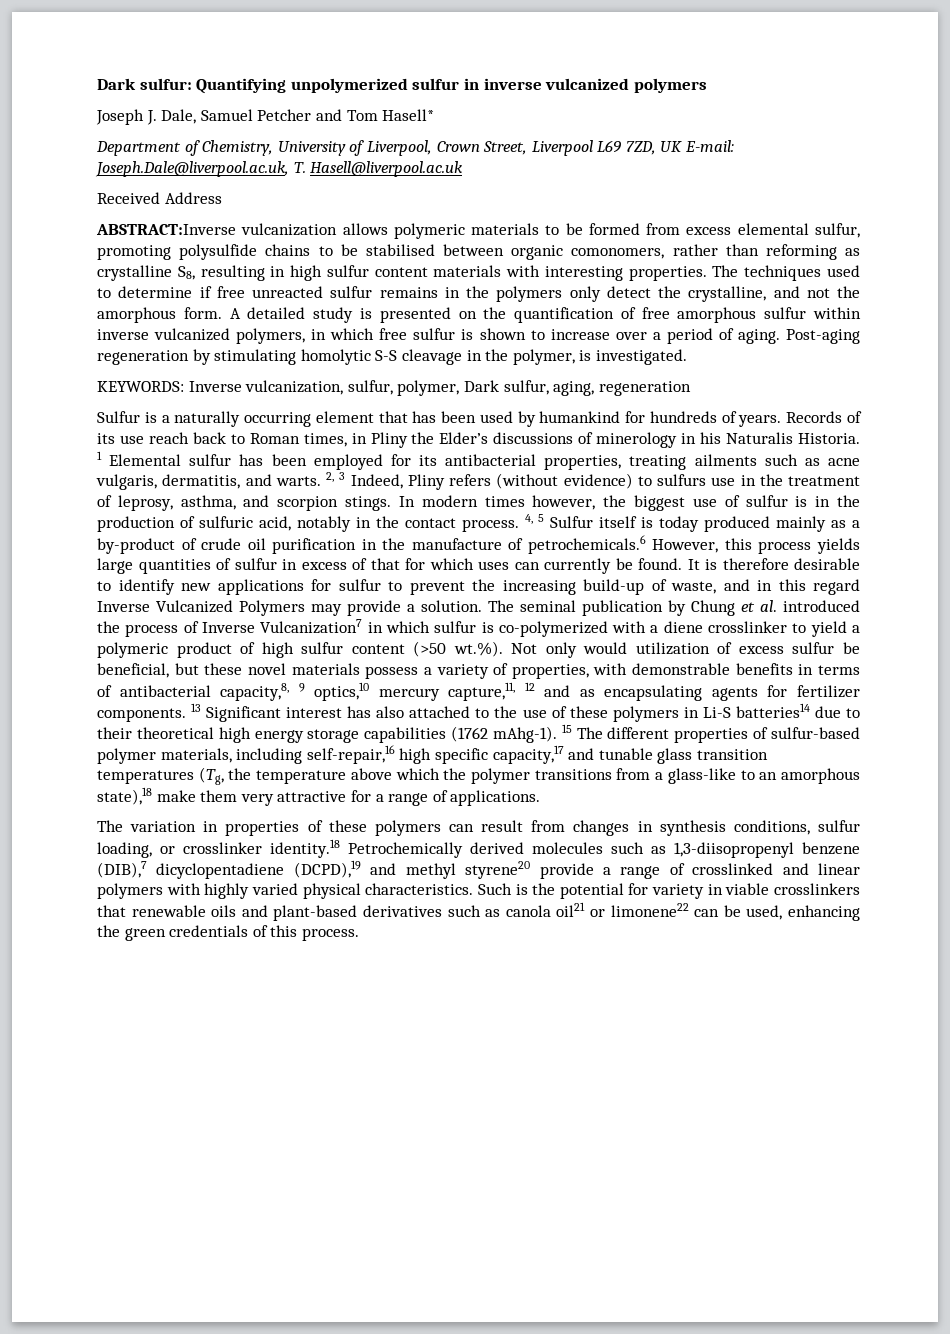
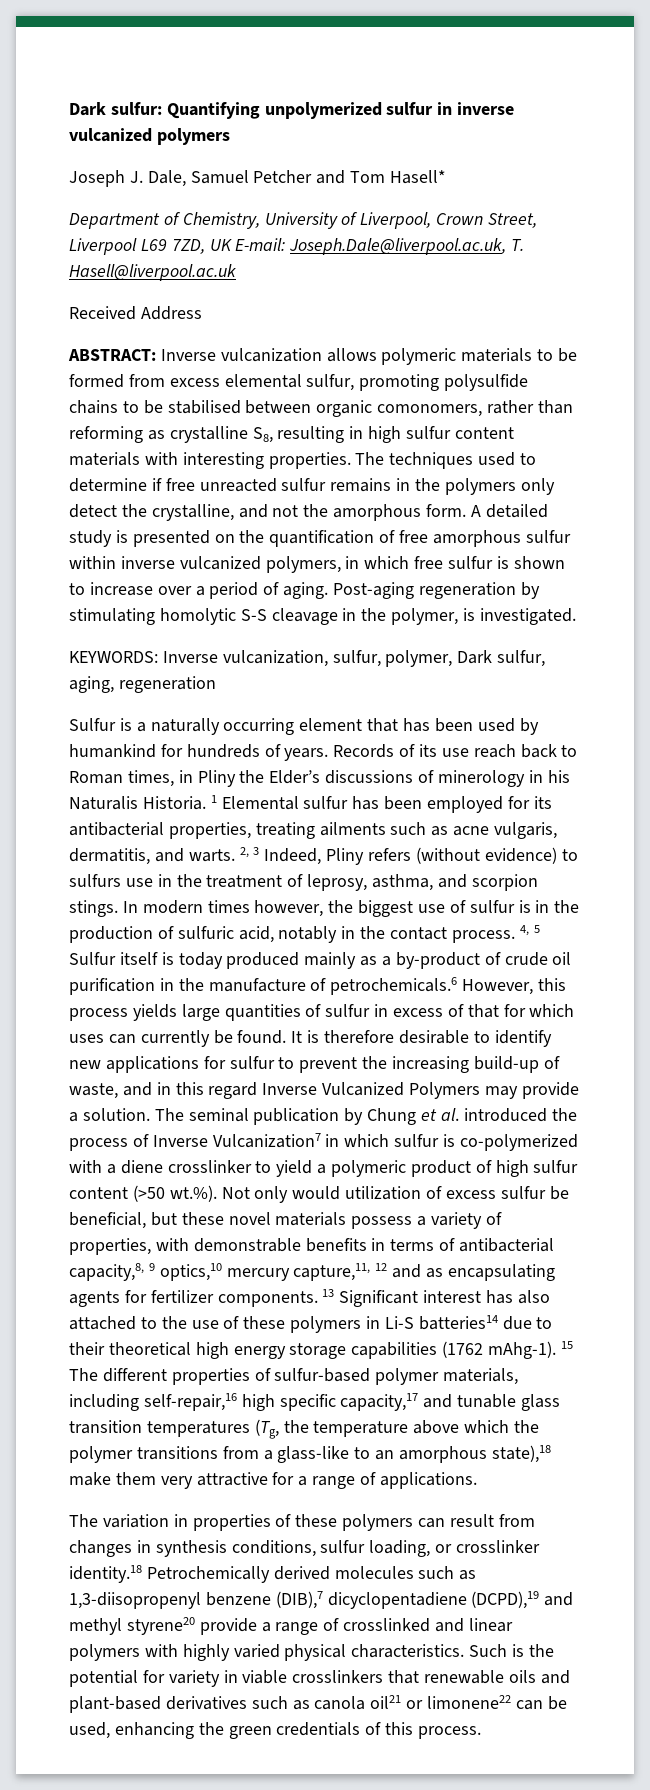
[96,224,236,235] ABSTRACT:Inverse -> [68,349,216,361] ABSTRACT: Inverse

